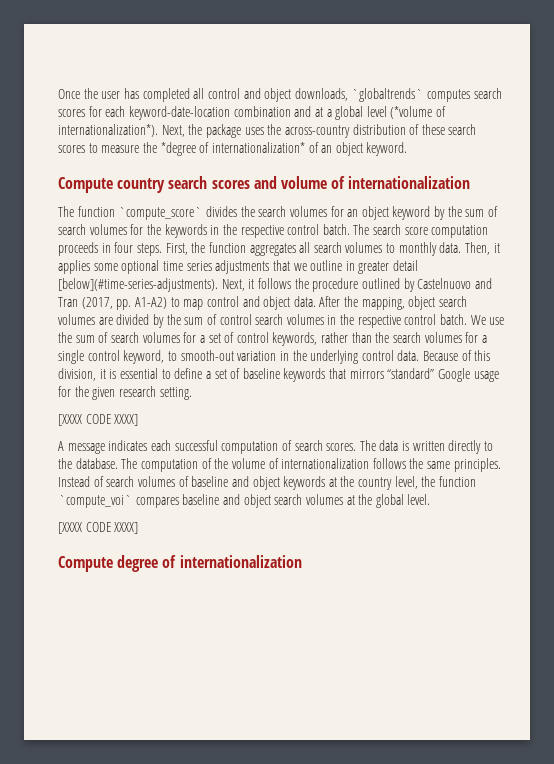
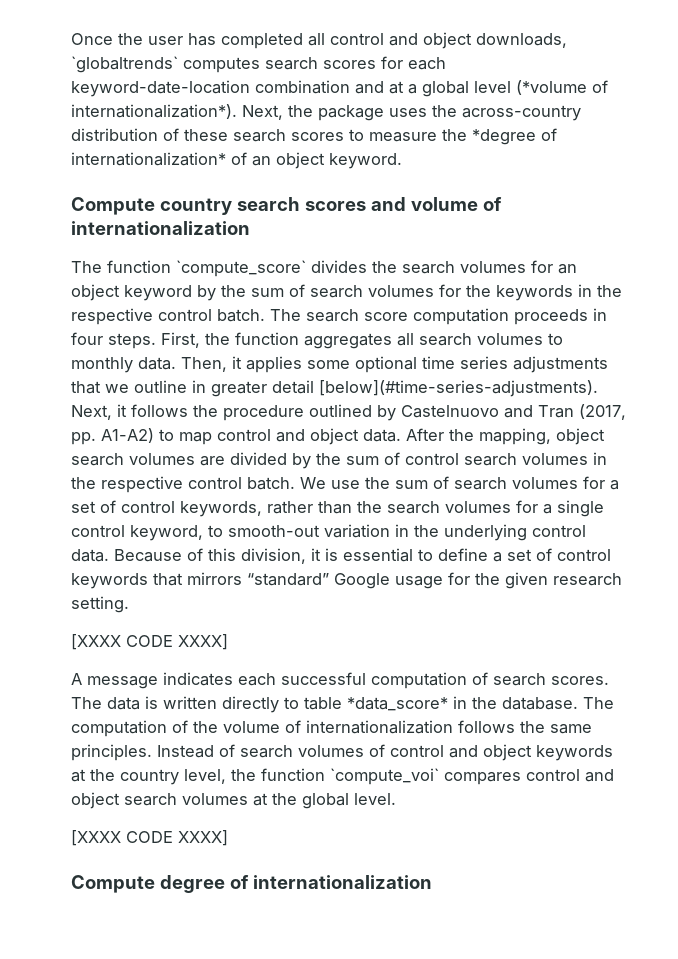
[242,368,280,379] baseline -> [557,549,611,561] control
(494, 446) none -> [304,696,467,711] table *data_score* in
[191,476,229,487] baseline -> [390,745,444,757] control
[182,494,220,505] baseline -> [526,769,580,781] control

